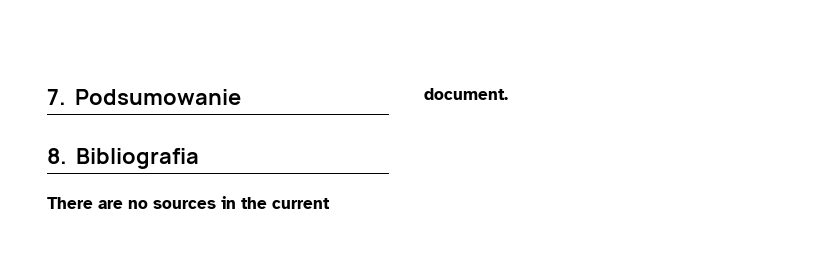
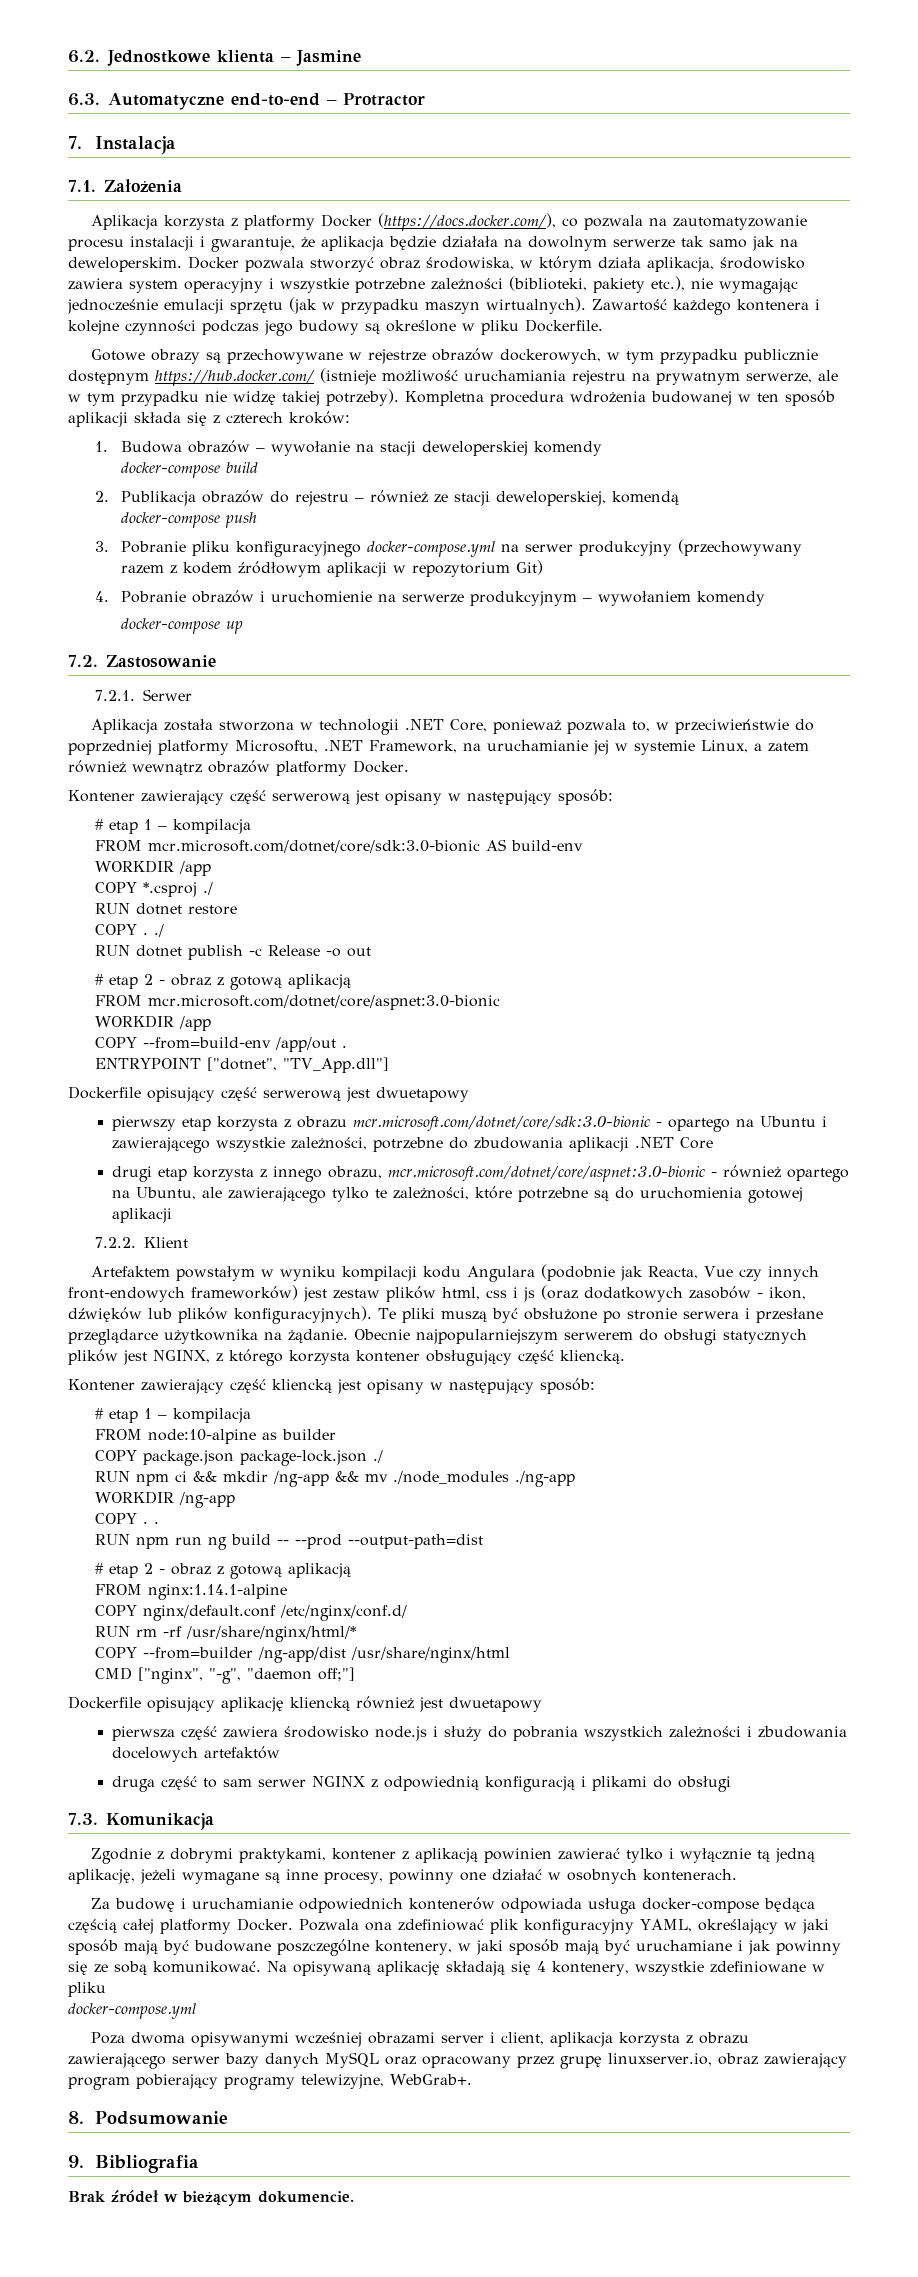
[47,89,66,105] 7. -> [68,50,361,66] [68,93,425,110] [68,136,176,154] [68,179,182,192] [90,213,807,231] [68,236,798,252] [68,256,805,272] [68,276,798,294] [67,297,820,315] [68,319,603,336] [90,348,818,364] [68,368,838,386] [68,389,835,406] [68,411,350,427] [94,440,603,456] [121,462,259,478] [94,490,680,506] [121,512,258,528] [94,539,803,557] [121,560,544,577] [94,590,766,606] [121,618,244,634] [68,655,216,668] [94,689,192,701] [90,719,814,735] [68,740,809,755] [68,760,409,776] [68,789,613,805] [94,819,251,834] [94,839,583,853] [94,860,211,876] [94,882,213,897] [94,903,237,915] [94,924,164,937] [94,945,371,960] [94,974,351,990] [94,995,500,1010] [94,1015,211,1031] [94,1037,347,1052] [94,1057,389,1073] [68,1086,469,1102] [112,1116,828,1132] [112,1137,714,1153] [112,1165,850,1182] [112,1186,804,1203] [112,1208,173,1223] [94,1237,188,1248] [90,1264,819,1282] [68,1285,806,1302] [68,1306,823,1324] [68,1329,807,1345] [68,1349,625,1366] [68,1378,595,1394] [94,1408,251,1423] [94,1429,336,1444] [94,1450,383,1466] [94,1471,575,1487] [94,1491,235,1508] [94,1513,159,1524] [94,1534,483,1550] [94,1563,351,1579] [94,1584,287,1600] [94,1605,407,1621] [94,1626,356,1642] [94,1647,510,1663] [94,1667,355,1684] [68,1696,542,1712] [112,1726,848,1741] [112,1746,281,1762] [112,1776,732,1792] [68,1813,214,1830] [90,1848,815,1864] [68,1869,737,1885] [90,1897,815,1914] [68,1918,829,1935] [68,1939,841,1956] [68,1961,825,1976] [68,1982,106,1997] [68,2003,196,2019] [90,2032,749,2047] [68,2052,847,2069] [68,2074,472,2090] [68,2111,84,2124] 6.2. Jednostkowe klienta – Jasmine // 6.3. Automatyczne end-to-end – Protractor // 7. Instalacja // 7.1. Założenia // Aplikacja korzysta z platformy Docker (https://docs.docker.com/), co pozwala na zautomatyzowanie procesu instalacji i gwarantuje, że aplikacja będzie działała na dowolnym serwerze tak samo jak na deweloperskim. Docker pozwala stworzyć obraz środowiska, w którym działa aplikacja, środowisko zawiera system operacyjny i wszystkie potrzebne zależności (biblioteki, pakiety etc.), nie wymagając jednocześnie emulacji sprzętu (jak w przypadku maszyn wirtualnych). Zawartość każdego kontenera i kolejne czynności podczas jego budowy są określone w pliku Dockerfile. // Gotowe obrazy są przechowywane w rejestrze obrazów dockerowych, w tym przypadku publicznie dostępnym https://hub.docker.com/ (istnieje możliwość uruchamiania rejestru na prywatnym serwerze, ale w tym przypadku nie widzę takiej potrzeby). Kompletna procedura wdrożenia budowanej w ten sposób aplikacji składa się z czterech kroków: // 1. Budowa obrazów – wywołanie na stacji deweloperskiej komendy // docker-compose build // 2. Publikacja obrazów do rejestru – również ze stacji deweloperskiej, komendą // docker-compose push // 3. Pobranie pliku konfiguracyjnego docker-compose.yml na serwer produkcyjny (przechowywany razem z kodem źródłowym aplikacji w repozytorium Git) // 4. Pobranie obrazów i uruchomienie na serwerze produkcyjnym – wywołaniem komendy // docker-compose up // 7.2. Zastosowanie // 7.2.1. Serwer // Aplikacja została stworzona w technologii .NET Core, ponieważ pozwala to, w przeciwieństwie do poprzedniej platformy Microsoftu, .NET Framework, na uruchamianie jej w systemie Linux, a zatem również wewnątrz obrazów platformy Docker. // Kontener zawierający część serwerową jest opisany w następujący sposób: // # etap 1 – kompilacja // FROM mcr.microsoft.com/dotnet/core/sdk:3.0-bionic AS build-env // WORKDIR /app // COPY *.csproj ./ // RUN dotnet restore // COPY . ./ // RUN dotnet publish -c Release -o out // # etap 2 - obraz z gotową aplikacją // FROM mcr.microsoft.com/dotnet/core/aspnet:3.0-bionic // WORKDIR /app // COPY --from=build-env /app/out . // ENTRYPOINT ["dotnet", "TV_App.dll"] // Dockerfile opisujący część serwerową jest dwuetapowy // pierwszy etap korzysta z obrazu mcr.microsoft.com/dotnet/core/sdk:3.0-bionic - opartego na Ubuntu i zawierającego wszystkie zależności, potrzebne do zbudowania aplikacji .NET Core // drugi etap korzysta z innego obrazu, mcr.microsoft.com/dotnet/core/aspnet:3.0-bionic - również opartego na Ubuntu, ale zawierającego tylko te zależności, które potrzebne są do uruchomienia gotowej aplikacji // 7.2.2. Klient // Artefaktem powstałym w wyniku kompilacji kodu Angulara (podobnie jak Reacta, Vue czy innych front-endowych frameworków) jest zestaw plików html, css i js (oraz dodatkowych zasobów - ikon, dźwięków lub plików konfiguracyjnych). Te pliki muszą być obsłużone po stronie serwera i przesłane przeglądarce użytkownika na żądanie. Obecnie najpopularniejszym serwerem do obsługi statycznych plików jest NGINX, z którego korzysta kontener obsługujący część kliencką. // Kontener zawierający część kliencką jest opisany w następujący sposób: // # etap 1 – kompilacja // FROM node:10-alpine as builder // COPY package.json package-lock.json ./ // RUN npm ci && mkdir /ng-app && mv ./node_modules ./ng-app // WORKDIR /ng-app // COPY . . // RUN npm run ng build -- --prod --output-path=dist // # etap 2 - obraz z gotową aplikacją // FROM nginx:1.14.1-alpine // COPY nginx/default.conf /etc/nginx/conf.d/ // RUN rm -rf /usr/share/nginx/html/* // COPY --from=builder /ng-app/dist /usr/share/nginx/html // CMD ["nginx", "-g", "daemon off;"] // Dockerfile opisujący aplikację kliencką również jest dwuetapowy // pierwsza część zawiera środowisko node.js i służy do pobrania wszystkich zależności i zbudowania docelowych artefaktów // druga część to sam serwer NGINX z odpowiednią konfiguracją i plikami do obsługi // 7.3. Komunikacja // Zgodnie z dobrymi praktykami, kontener z aplikacją powinien zawierać tylko i wyłącznie tą jedną aplikację, jeżeli wymagane są inne procesy, powinny one działać w osobnych kontenerach. // Za budowę i uruchamianie odpowiednich kontenerów odpowiada usługa docker-compose będąca częścią całej platformy Docker. Pozwala ona zdefiniować plik konfiguracyjny YAML, określający w jaki sposób mają być budowane poszczególne kontenery, w jaki sposób mają być uruchamiane i jak powinny się ze sobą komunikować. Na opisywaną aplikację składają się 4 kontenery, wszystkie zdefiniowane w pliku // docker-compose.yml // Poza dwoma opisywanymi wcześniej obrazami server i client, aplikacja korzysta z obrazu zawierającego serwer bazy danych MySQL oraz opracowany przez grupę linuxserver.io, obraz zawierający program pobierający programy telewizyjne, WebGrab+. // 8.
[47,148,67,164] 8. -> [68,2155,84,2168] 9.
[47,196,330,209] [424,88,508,100] There are no sources in the current document. -> [68,2190,354,2206] Brak źródeł w bieżącym dokumencie.

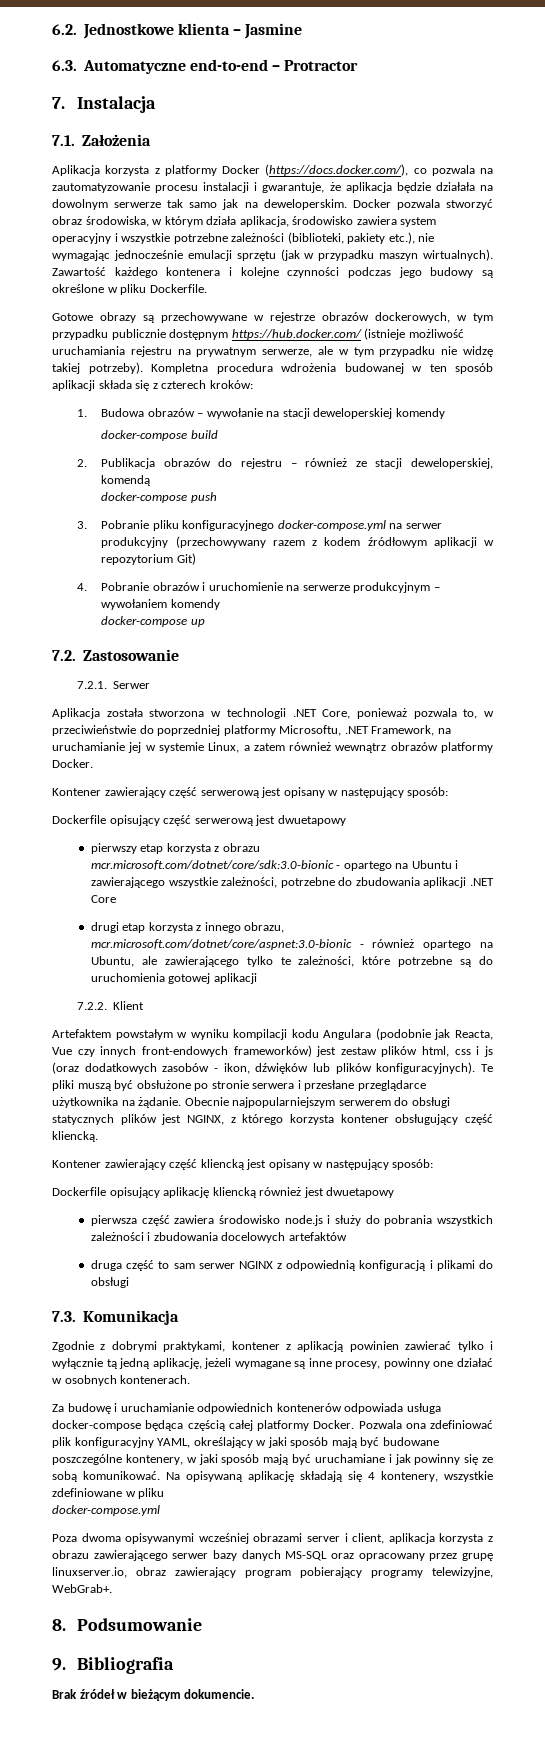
[94,819,251,834] [94,839,583,853] [94,860,211,876] [94,882,213,897] [94,903,237,915] [94,924,164,937] [94,945,371,960] [94,974,351,990] [94,995,500,1010] [94,1015,211,1031] [94,1037,347,1052] [94,1057,389,1073] // # etap 1 – kompilacja // FROM mcr.microsoft.com/dotnet/core/sdk:3.0-bionic AS build-env // WORKDIR /app // COPY *.csproj ./ // RUN dotnet restore // COPY . ./ // RUN dotnet publish -c Release -o out // # etap 2 - obraz z gotową aplikacją // FROM mcr.microsoft.com/dotnet/core/aspnet:3.0-bionic // WORKDIR /app // COPY --from=build-env /app/out . // ENTRYPOINT ["dotnet", "TV_App.dll"] -> (449, 792) none
[94,1408,251,1423] [94,1429,336,1444] [94,1450,383,1466] [94,1471,575,1487] [94,1491,235,1508] [94,1513,159,1524] [94,1534,483,1550] [94,1563,351,1579] [94,1584,287,1600] [94,1605,407,1621] [94,1626,356,1642] [94,1647,510,1663] [94,1667,355,1684] // # etap 1 – kompilacja // FROM node:10-alpine as builder // COPY package.json package-lock.json ./ // RUN npm ci && mkdir /ng-app && mv ./node_modules ./ng-app // WORKDIR /ng-app // COPY . . // RUN npm run ng build -- --prod --output-path=dist // # etap 2 - obraz z gotową aplikacją // FROM nginx:1.14.1-alpine // COPY nginx/default.conf /etc/nginx/conf.d/ // RUN rm -rf /usr/share/nginx/html/* // COPY --from=builder /ng-app/dist /usr/share/nginx/html // CMD ["nginx", "-g", "daemon off;"] -> (434, 1164) none
[325,2052,379,2068] MySQL -> [285,1551,328,1561] MS-SQL

